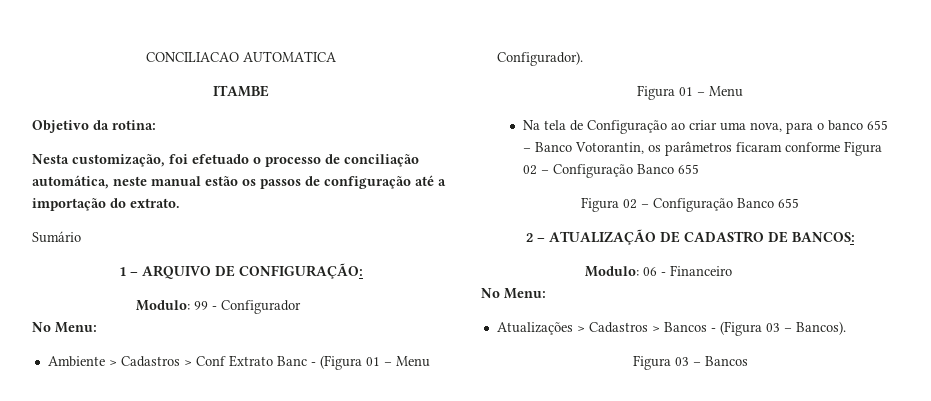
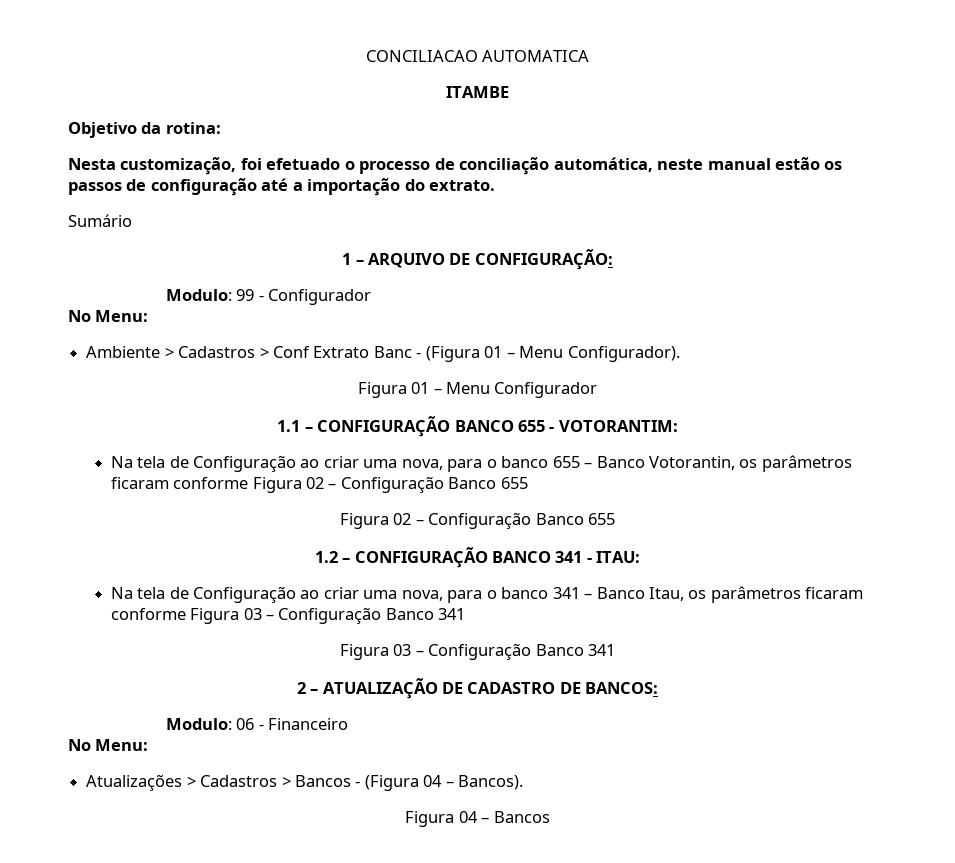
(743, 91) none -> [494,382,598,398] [277,416,678,437] Configurador // 1.1 – CONFIGURAÇÃO BANCO 655 - VOTORANTIM:
(799, 203) none -> [314,547,641,568] [110,586,864,603] [110,607,466,624] [339,643,616,660] // 1.2 – CONFIGURAÇÃO BANCO 341 - ITAU: // Na tela de Configuração ao criar uma nova, para o banco 341 – Banco Itau, os parâmetros ficaram conforme Figura 03 – Configuração Banco 341 // Figura 03 – Configuração Banco 341
[765,323,780,332] 03 -> [423,775,443,787] 04
[674,357,689,366] 03 -> [458,811,478,823] 04

